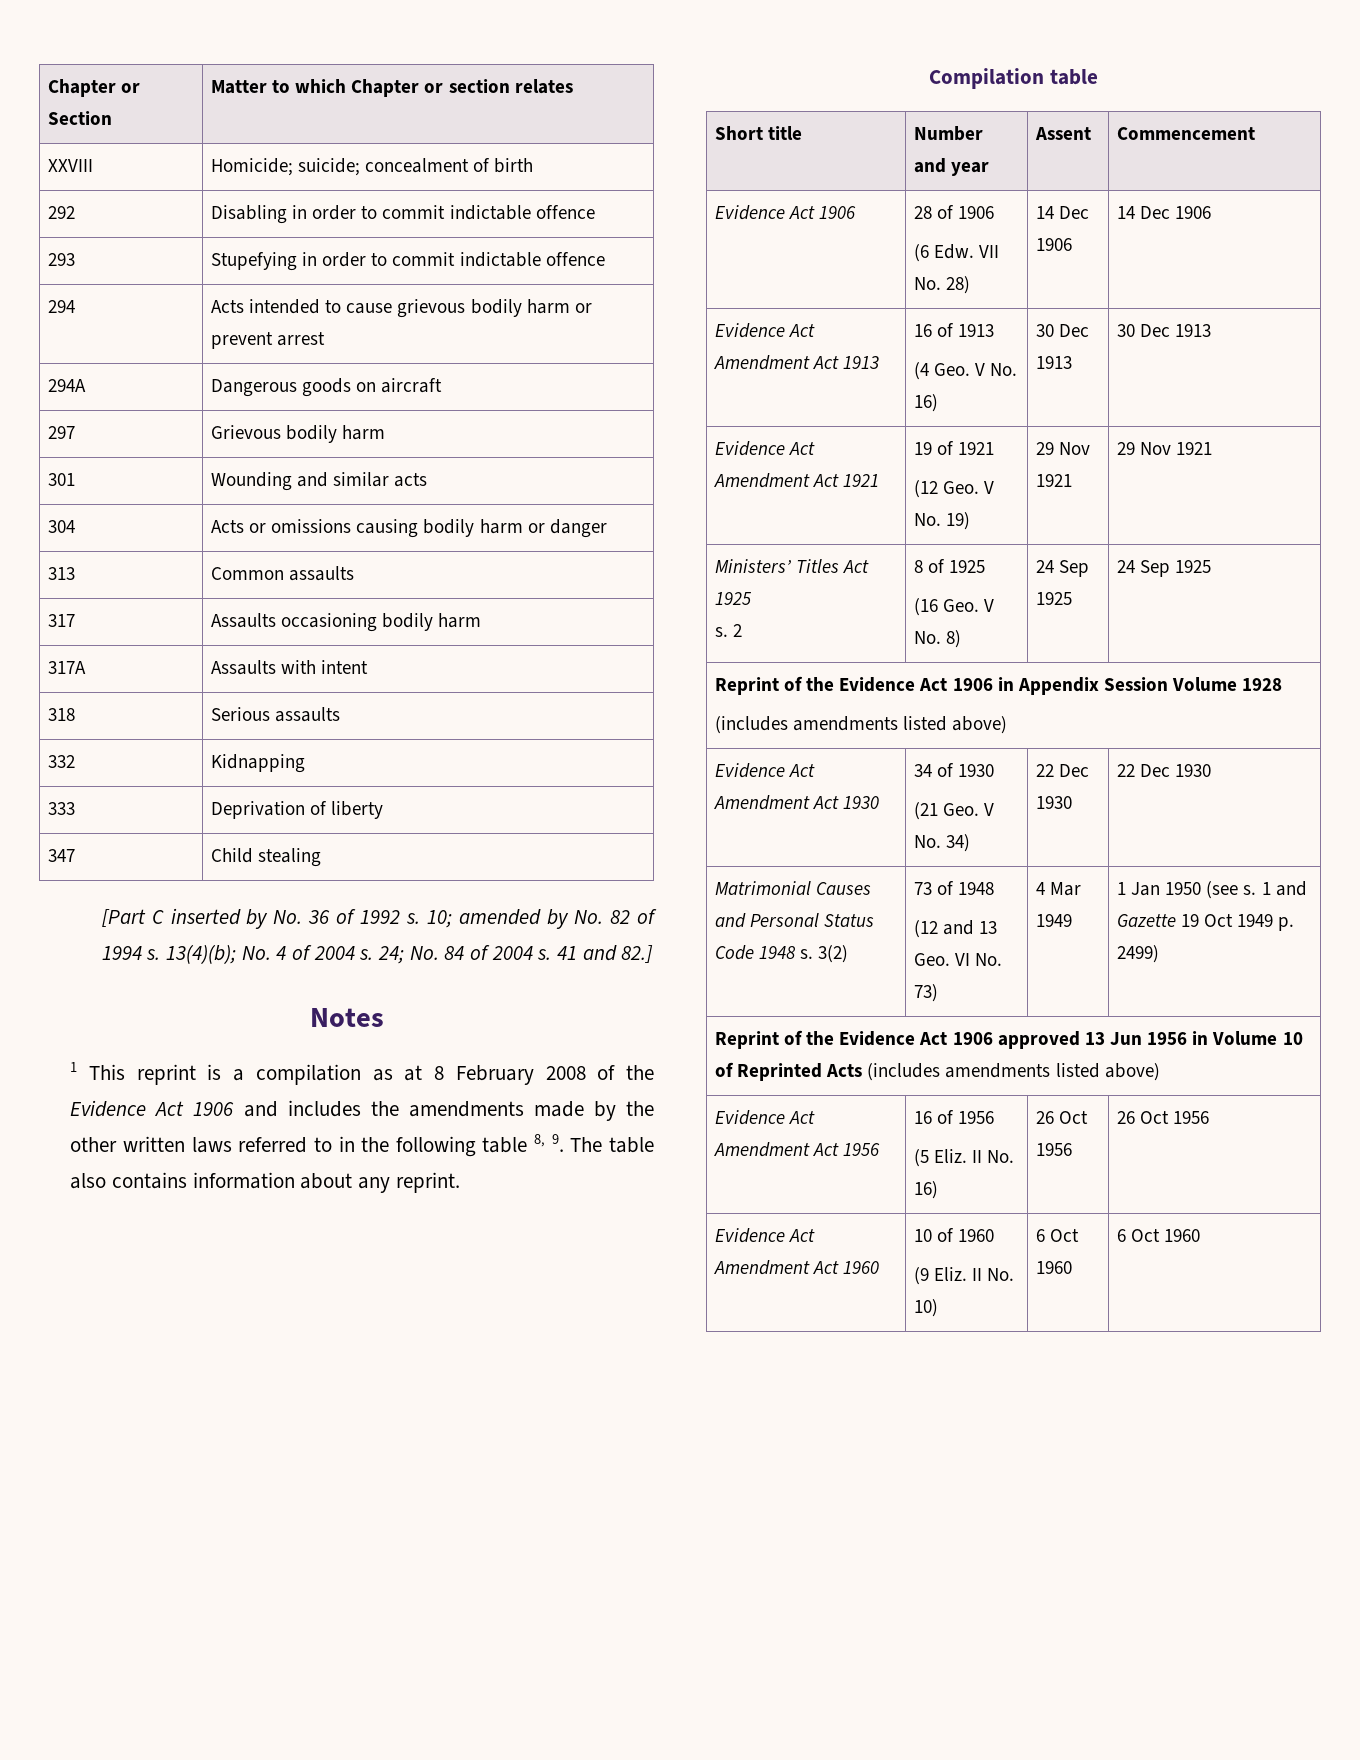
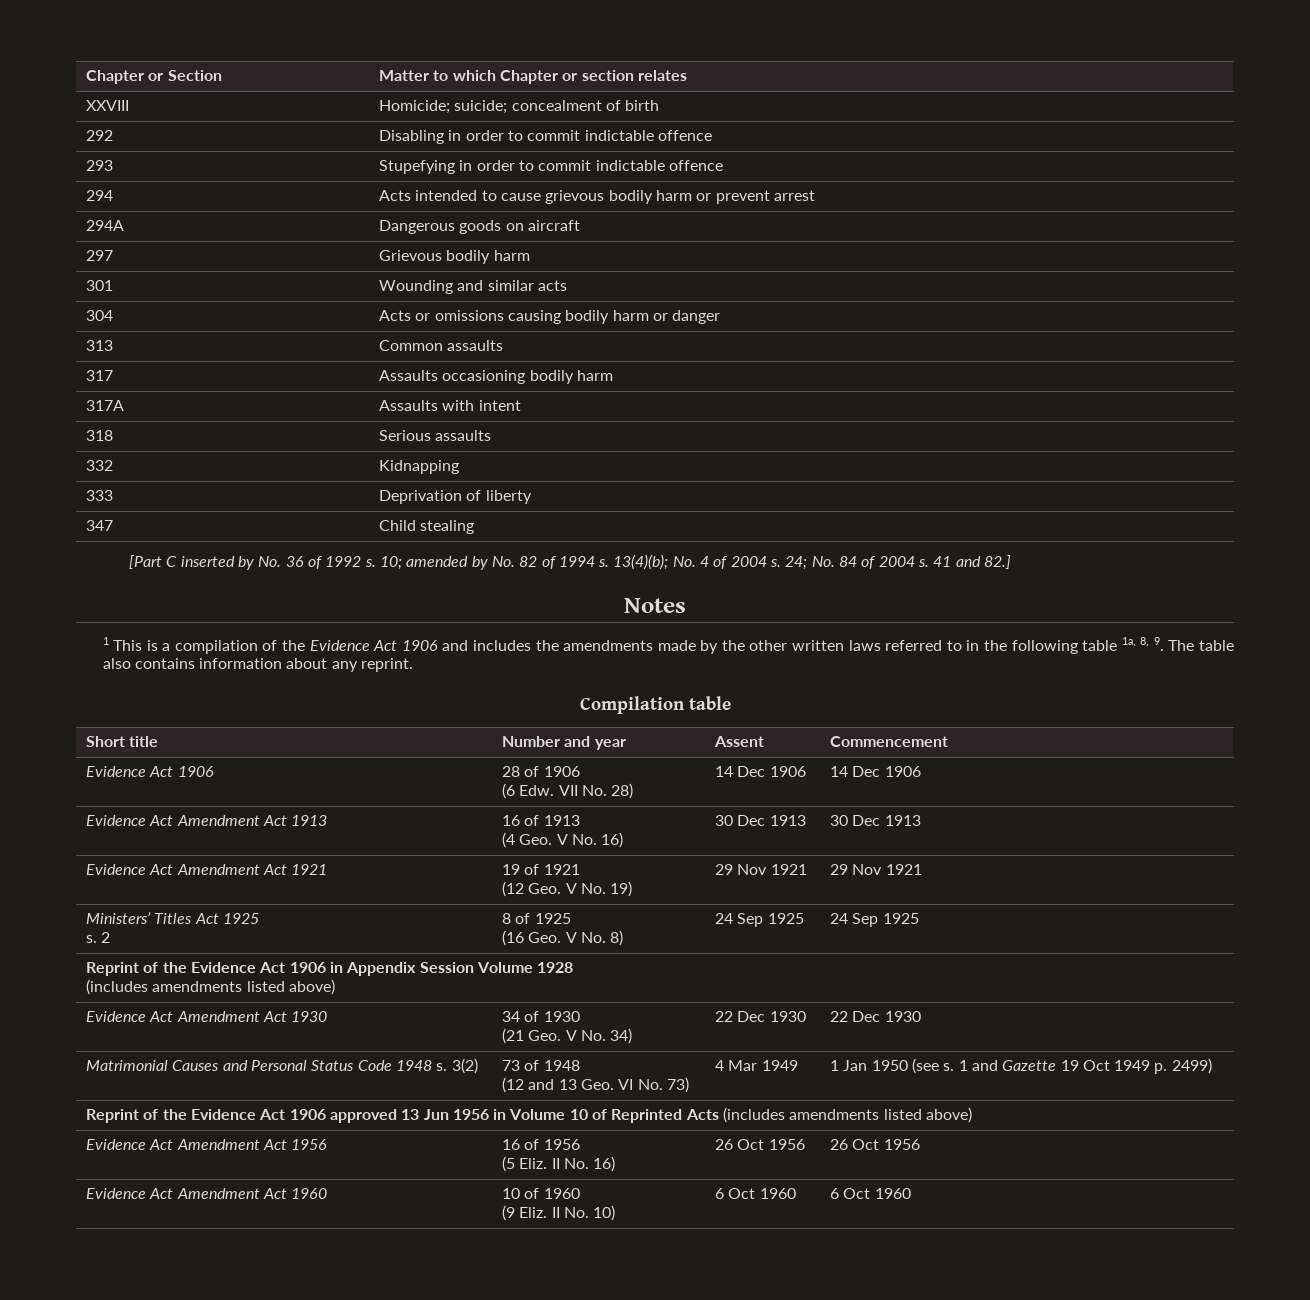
[136,1064,196,1085] reprint -> (143, 645) none
[372,1065,586,1085] as at 8 February 2008 -> (258, 647) none
(528, 1145) none -> [1121,637,1136,647] 1a,

